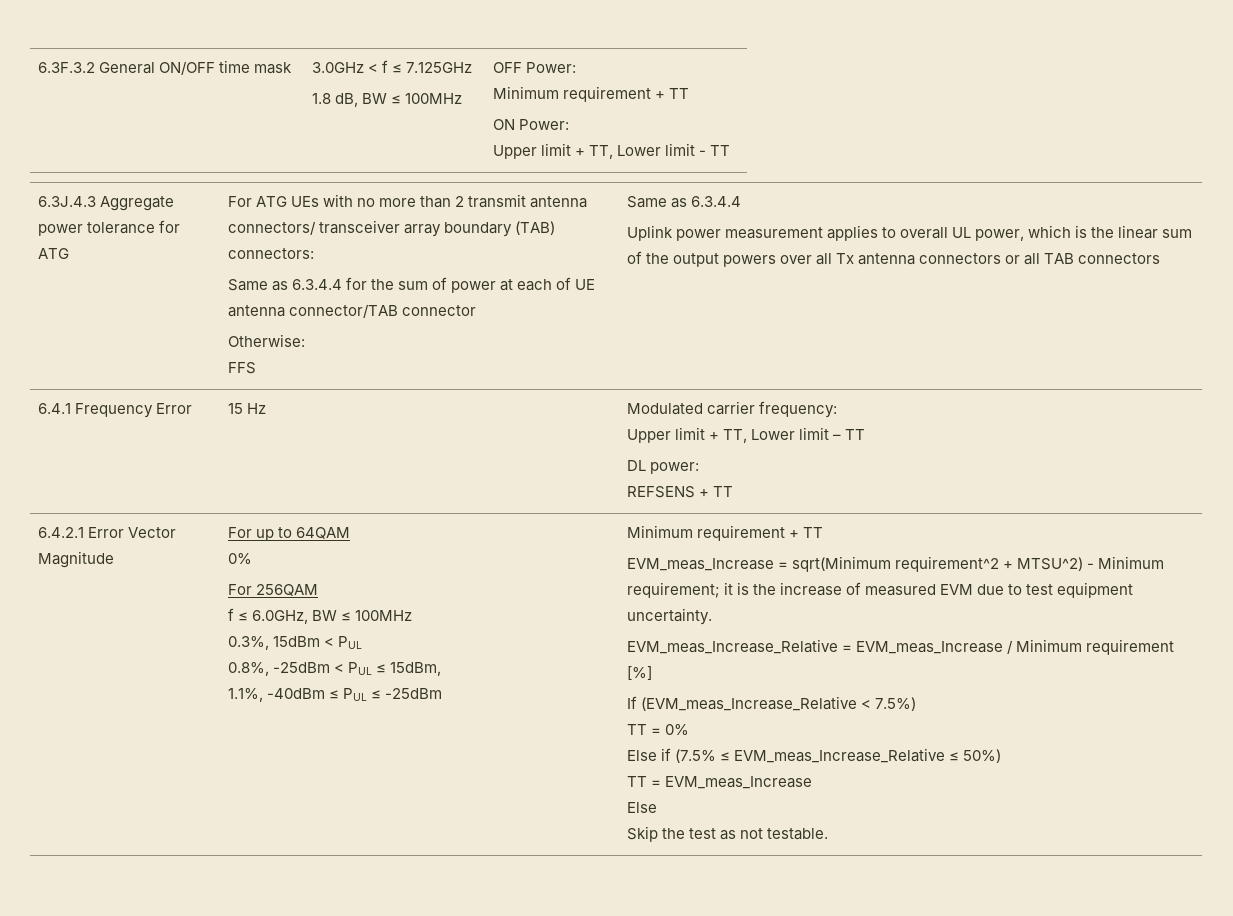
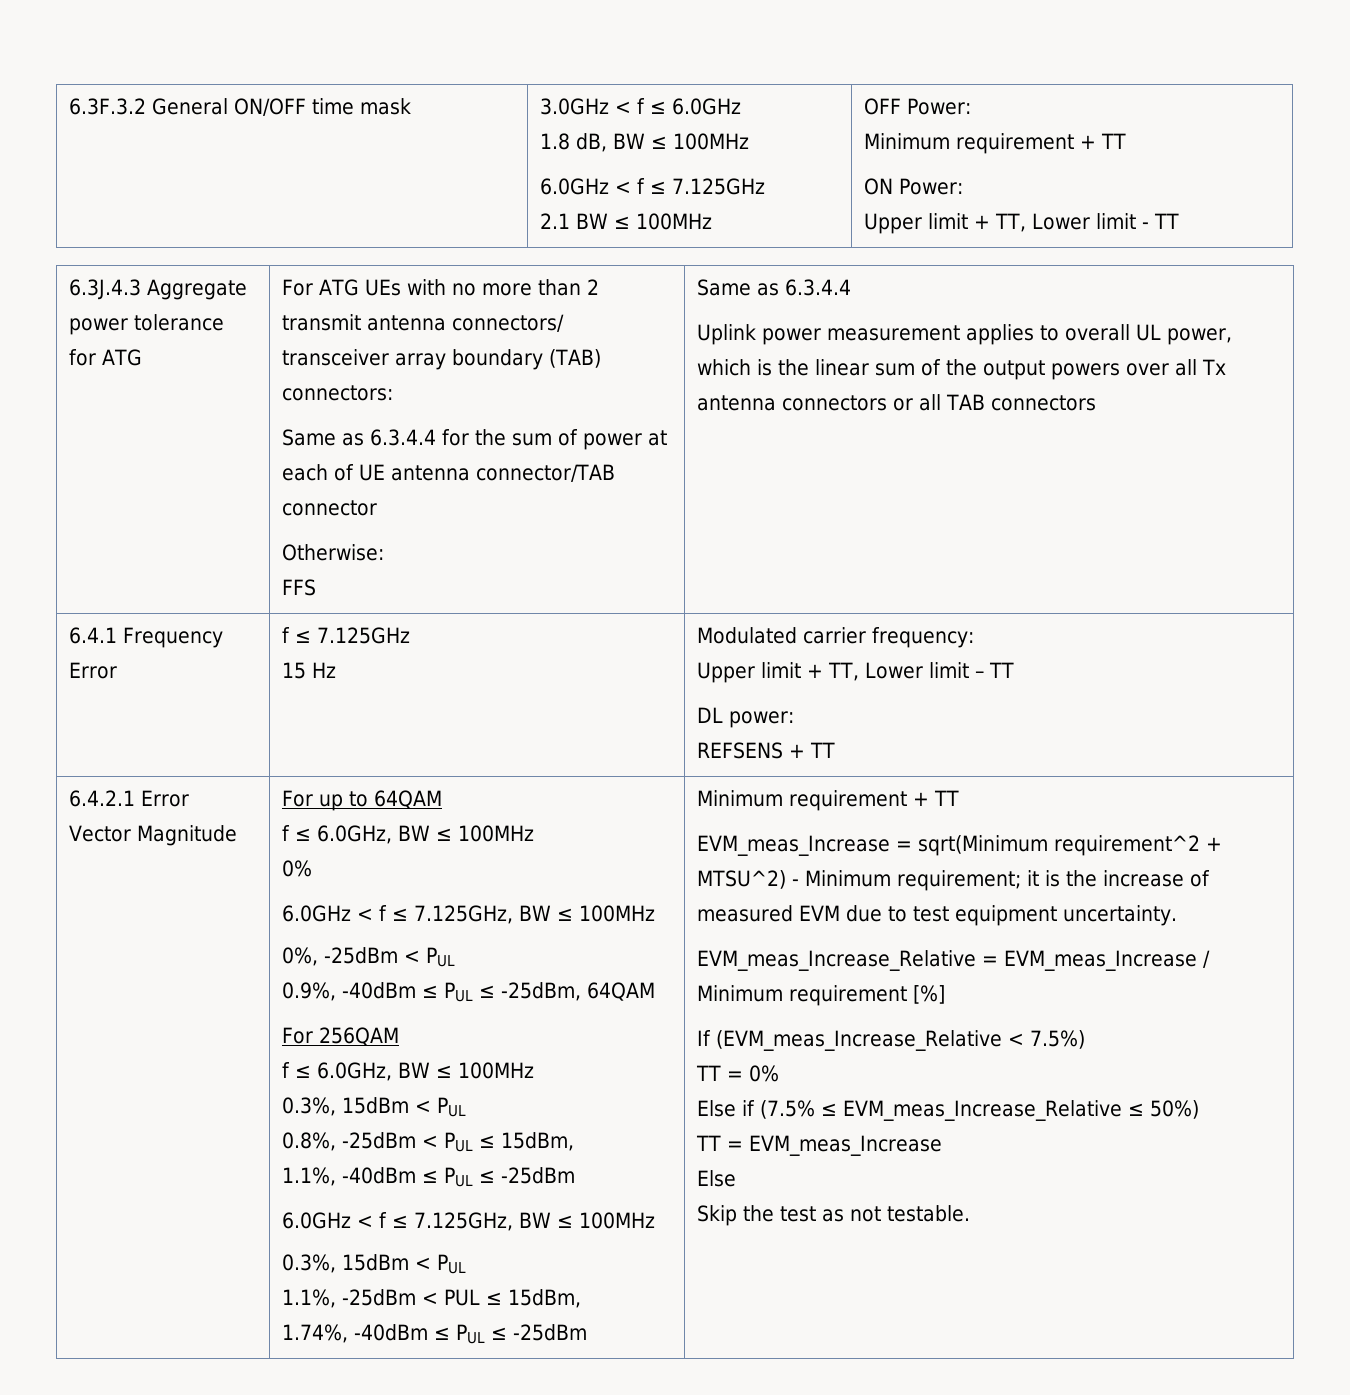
[405,62,472,73] 7.125GHz -> [672,98,742,115] 6.0GHz
(462, 98) none -> [540,178,766,195] [540,213,713,230] // 6.0GHz < f ≤ 7.125GHz // 2.1 BW ≤ 100MHz
(192, 408) none -> [282,627,411,644] f ≤ 7.125GHz //
[227,553,252,564] 0% -> [282,825,535,844] [282,860,313,877] [282,905,656,924] [282,947,456,967] [282,982,656,1002] f ≤ 6.0GHz, BW ≤ 100MHz // 0% // 6.0GHz < f ≤ 7.125GHz, BW ≤ 100MHz // 0%, -25dBm < PUL // 0.9%, -40dBm ≤ PUL ≤ -25dBm, 64QAM
(442, 693) none -> [282,1212,656,1231] [282,1254,467,1274] [282,1289,582,1308] [282,1324,588,1344] // 6.0GHz < f ≤ 7.125GHz, BW ≤ 100MHz // 0.3%, 15dBm < PUL // 1.1%, -25dBm < PUL ≤ 15dBm, // 1.74%, -40dBm ≤ PUL ≤ -25dBm

